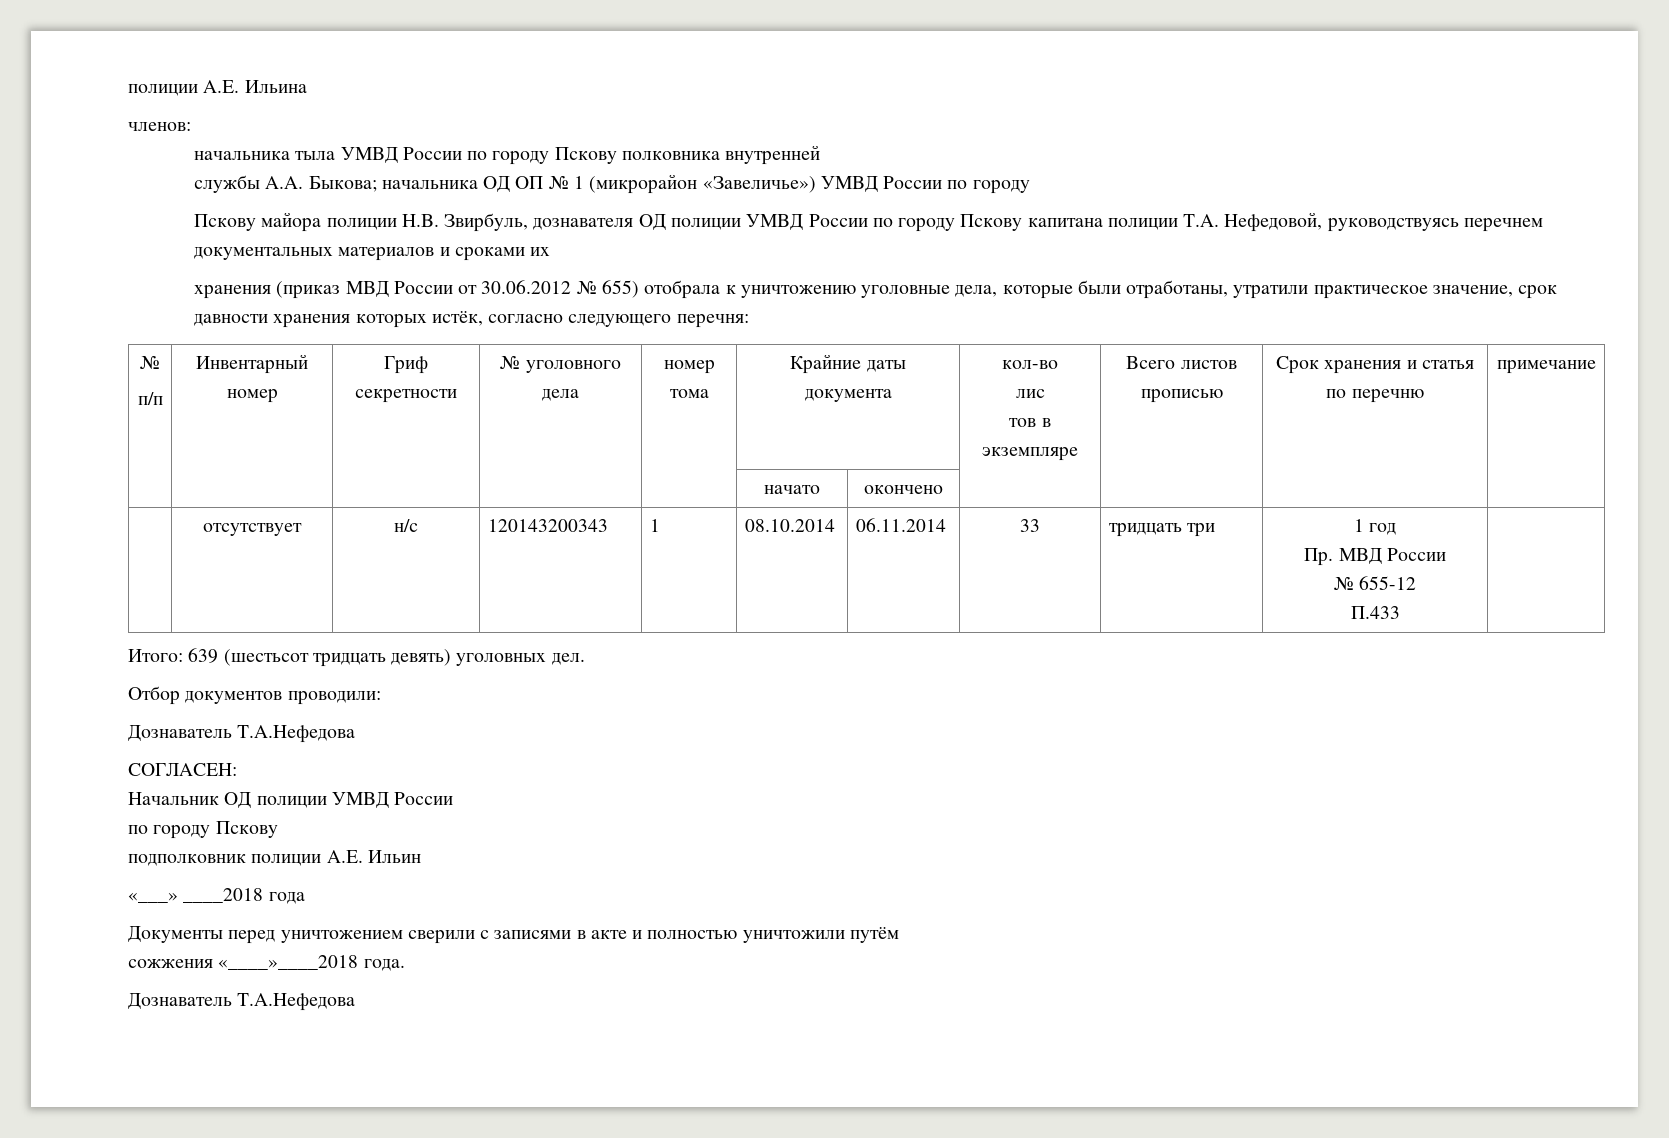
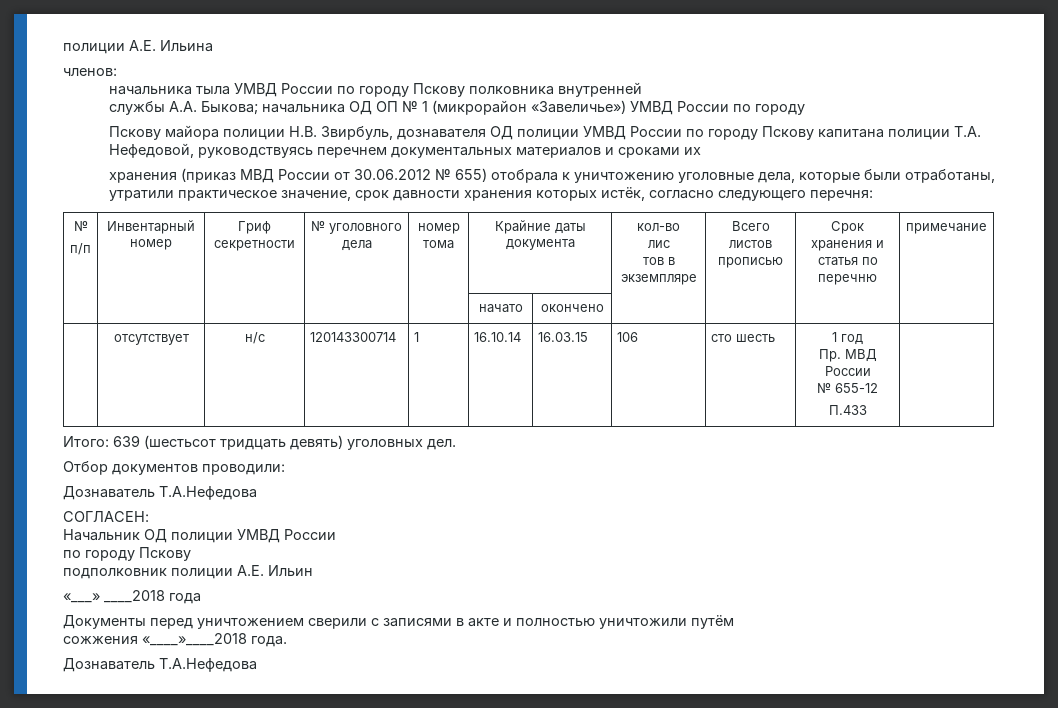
[487,519,608,532] [649,519,660,532] [744,519,835,532] [855,518,946,532] [1020,519,1040,532] [1108,523,1216,537] 120143200343 | 1 | 08.10.2014 | 06.11.2014 | 33 | тридцать три -> [310,332,397,342] [414,332,420,342] [474,332,522,342] [538,332,589,342] [617,332,639,342] [711,334,776,342] 120143300714 | 1 | 16.10.14 | 16.03.15 | 106 | сто шесть

